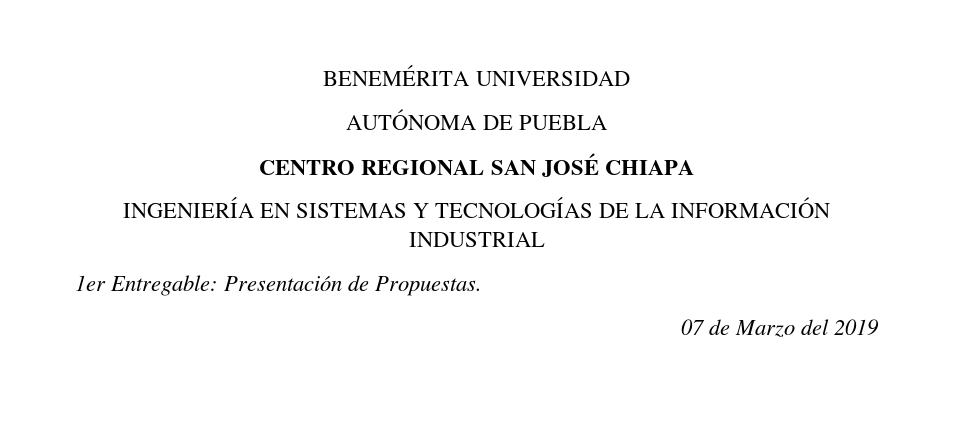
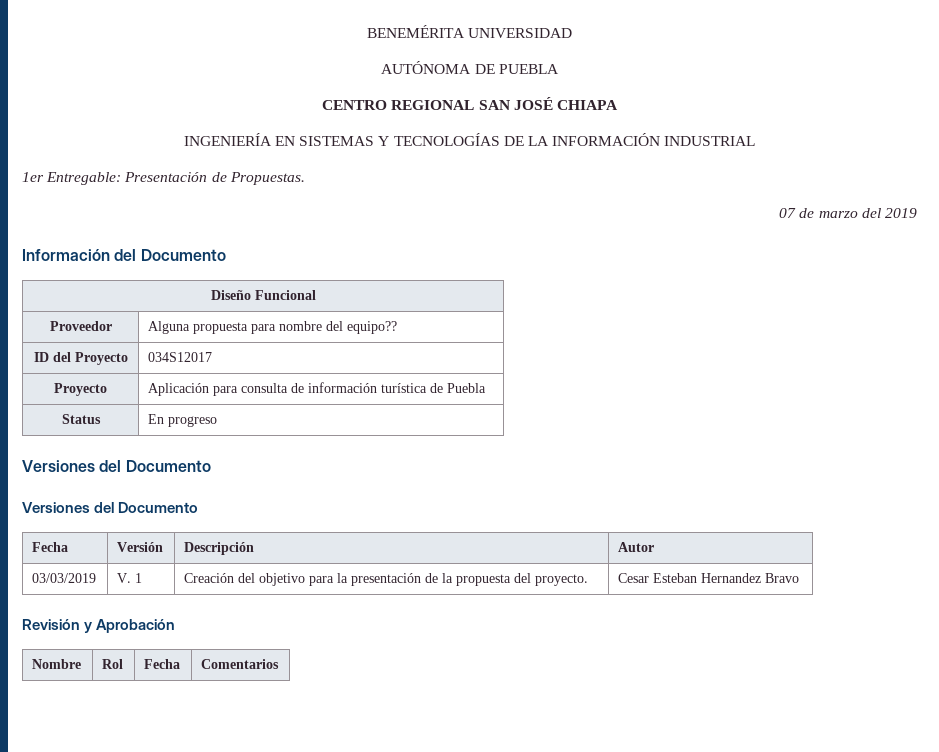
[734,320,795,337] Marzo -> [818,211,858,218] marzo
(880, 327) none -> [22,249,226,261] [210,290,316,300] [49,321,112,331] [148,321,398,334] [33,352,128,365] [148,352,213,362] [54,383,107,396] [148,382,487,396] [61,414,101,424] [148,414,218,427] [22,460,211,472] [22,502,199,513] [32,542,69,552] [117,542,164,552] [184,542,255,555] [618,542,655,552] [32,573,97,583] [117,573,143,583] [184,573,589,586] [618,573,800,583] [22,619,176,633] [32,659,82,669] [102,659,124,669] [144,659,181,669] [201,659,280,669] // Información del Documento // Diseño Funcional // Proveedor | Alguna propuesta para nombre del equipo?? // ID del Proyecto | 034S12017 // Proyecto | Aplicación para consulta de información turística de Puebla // Status | En progreso // Versiones del Documento // Versiones del Documento // Fecha | Versión | Descripción | Autor // 03/03/2019 | V. 1 | Creación del objetivo para la presentación de la propuesta del proyecto. | Cesar Esteban Hernandez Bravo // Revisión y Aprobación // Nombre | Rol | Fecha | Comentarios

